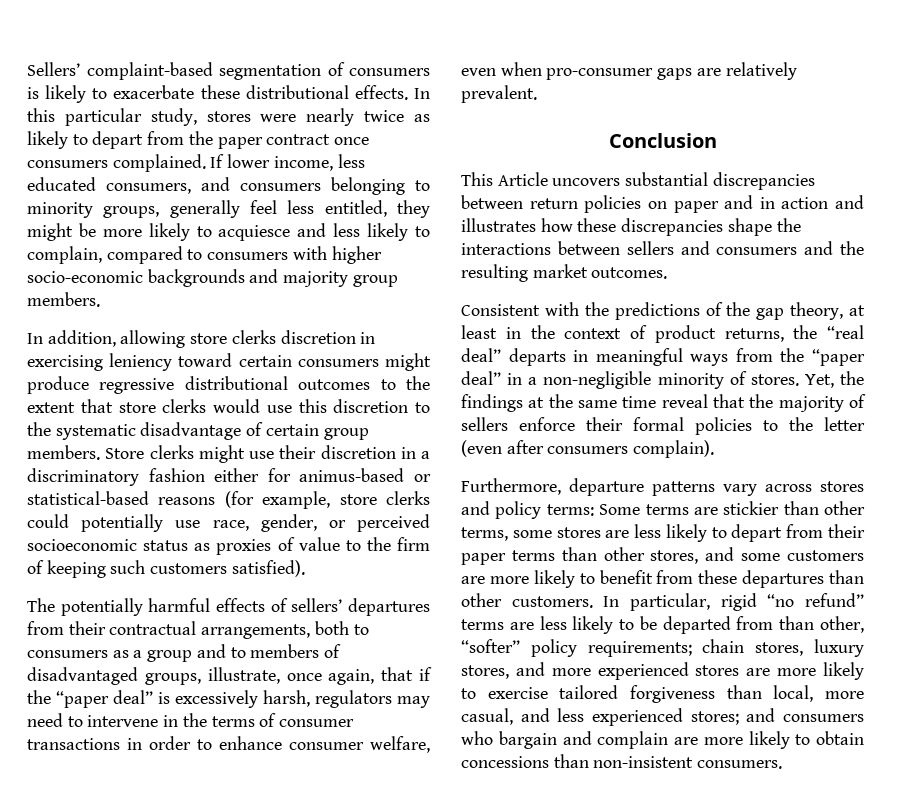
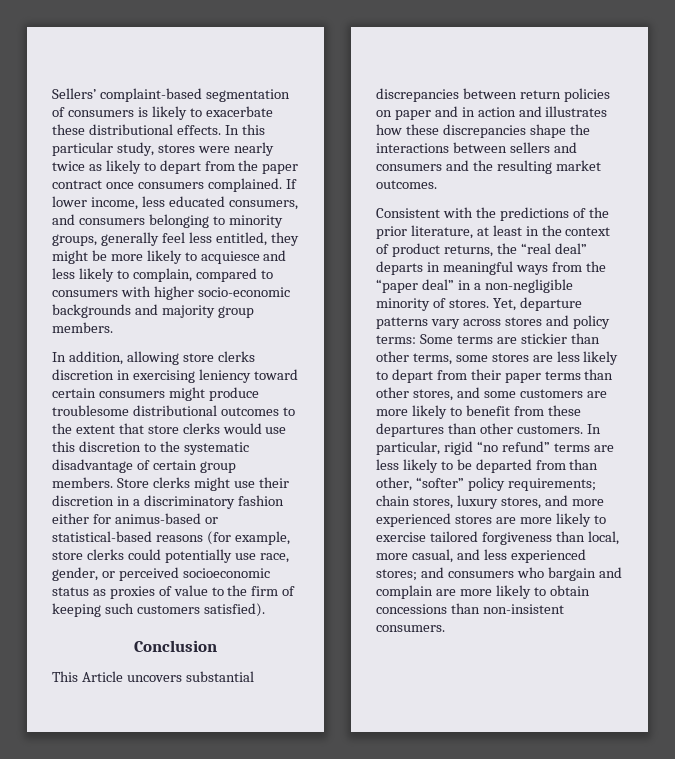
[99,378,175,394] regressive -> [52,405,129,416] troublesome
[27,598,431,616] [27,621,369,639] [27,644,342,662] [27,667,432,685] [27,690,430,708] [27,713,355,727] [27,736,430,753] [461,62,797,80] [461,85,537,103] // The potentially harmful effects of sellers’ departures from their contractual arrangements, both to consumers as a group and to members of disadvantaged groups, illustrate, once again, that if the “paper deal” is excessively harsh, regulators may need to intervene in the terms of consumer transactions in order to enhance consumer welfare, even when pro-consumer gaps are relatively prevalent. -> (265, 610) none
[756,302,844,320] gap theory, -> [376,225,473,239] prior literature,
[840,371,864,385] [461,394,866,412] [461,417,865,435] [461,440,715,458] [461,478,561,495] the findings at the same time reveal that the majority of sellers enforce their formal policies to the letter (even after consumers complain). // Furthermore, -> (516, 304) none

